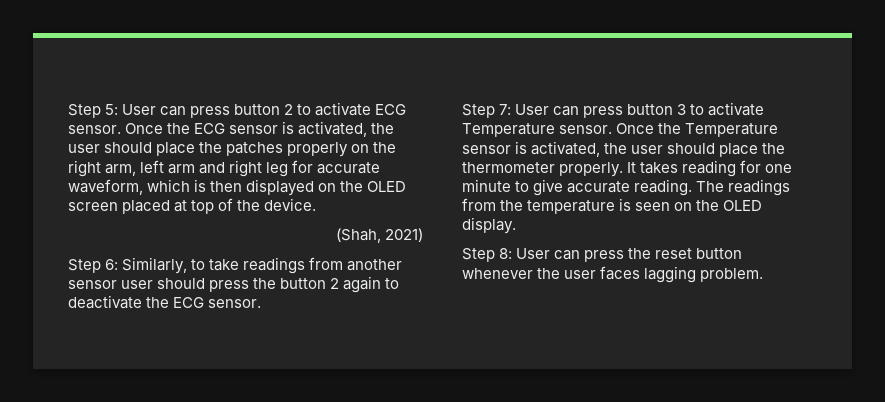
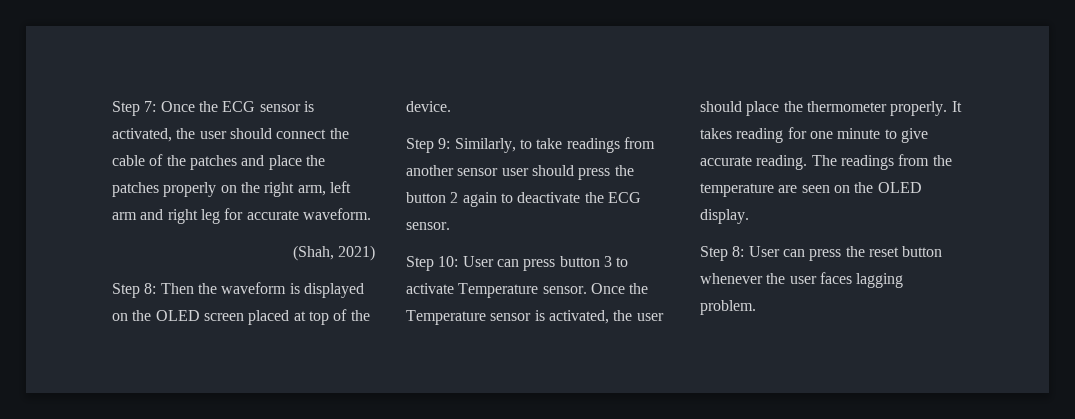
[68,102,407,118] [68,125,121,134] Step 5: User can press button 2 to activate ECG sensor. -> [112,101,157,116] Step 7:
(153, 147) none -> [276,128,349,139] [112,154,265,170] connect the cable of the patches and
[68,179,243,195] waveform, which is then -> [302,208,371,220] [292,245,375,261] [112,282,300,298] waveform. // (Shah, 2021) // Step 8: Then the waveform is
[335,228,423,243] [68,259,119,273] // (Shah, 2021) // Step 6: -> [406,138,451,153] // Step 9:
[499,104,512,115] 7: -> [438,256,459,267] 10:
[619,198,632,211] is -> [778,185,798,193] are

